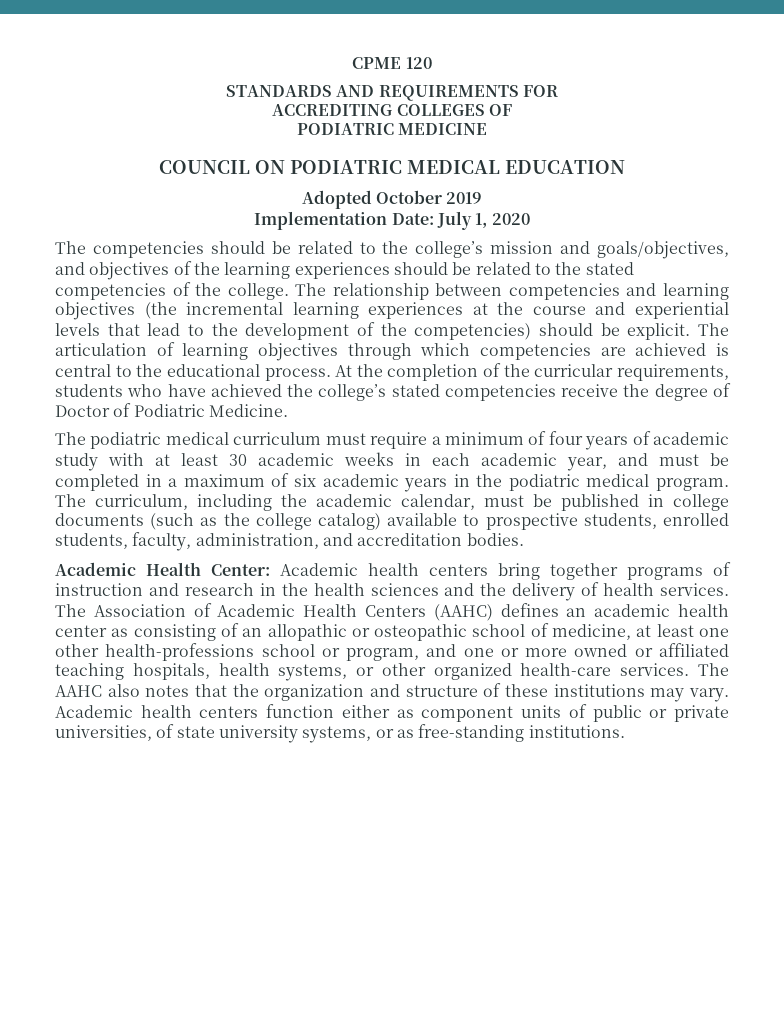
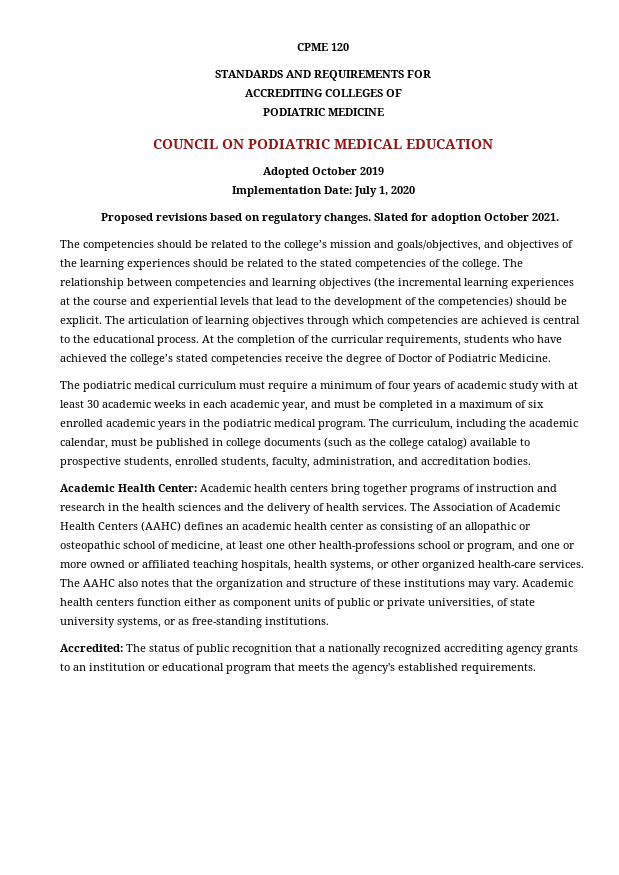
(530, 219) none -> [100,213,559,224] // Proposed revisions based on regulatory changes. Slated for adoption October 2021.
(316, 480) none -> [60,419,103,427] enrolled
(625, 731) none -> [60,644,578,655] [60,663,536,674] // Accredited: The status of public recognition that a nationally recognized accrediting agency grants to an institution or educational program that meets the agency's established requirements.

